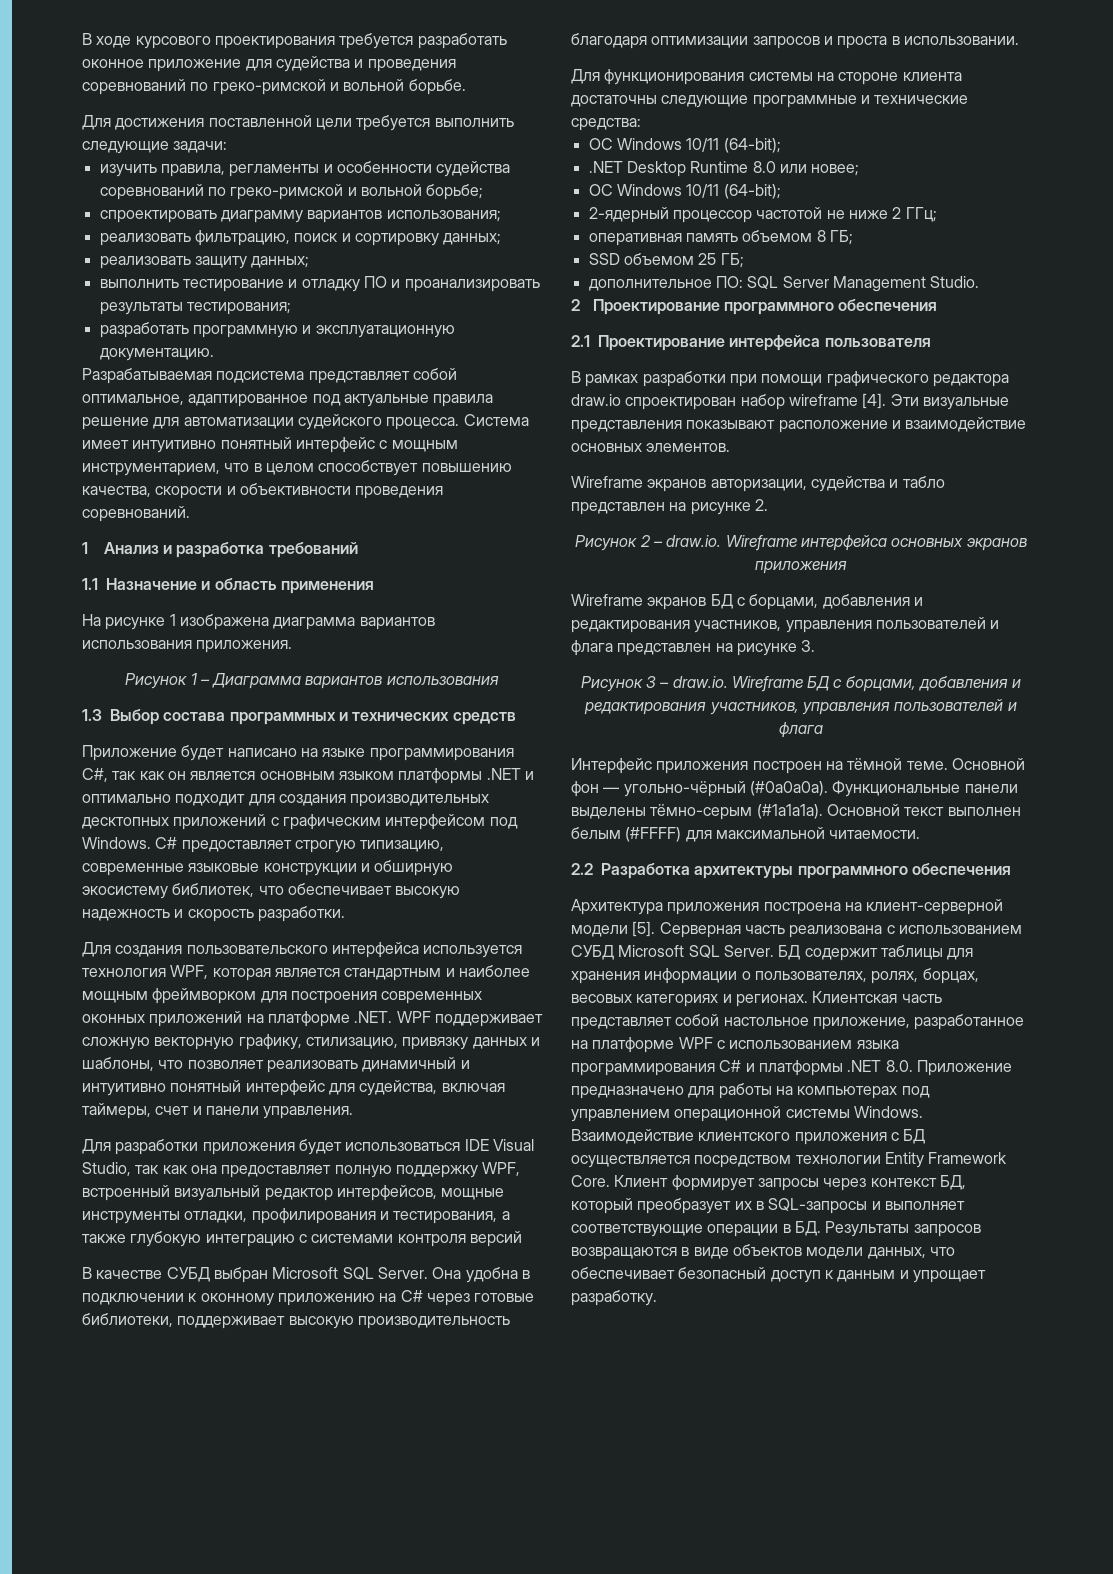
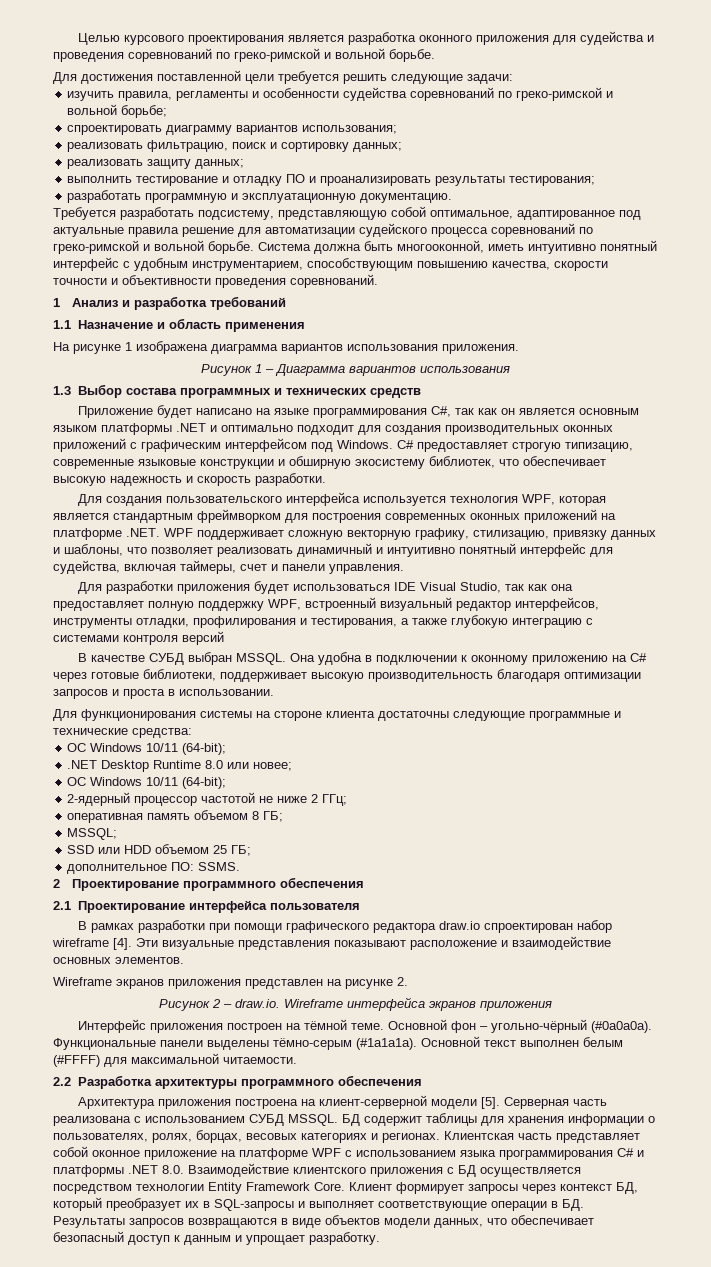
[82,33,507,49] [82,59,242,72] В ходе курсового проектирования требуется разработать оконное приложение -> [78,32,550,45] Целью курсового проектирования является разработка оконного приложения
[434,118,514,127] выполнить -> [343,74,387,84] решить
[82,368,410,384] Разрабатываемая подсистема представляет -> [53,207,387,220] Требуется разработать подсистему, представляющую
[386,414,529,430] [82,437,458,453] [82,460,419,476] процесса. Система имеет интуитивно понятный интерфейс с мощным инструментарием, что в целом способствует -> [431,223,593,237] [53,240,657,254] [53,257,413,271] процесса соревнований по греко-римской и вольной борьбе. Система должна быть многооконной, иметь интуитивно понятный интерфейс с удобным инструментарием, способствующим
(223, 492) none -> [53,278,107,285] точности
[82,817,169,829] десктопных -> [563,425,613,432] оконных
[445,965,530,977] [82,991,148,1003] и наиболее мощным -> (193, 518) none
[441,1188,505,1200] мощные -> (599, 604) none
[272,1267,428,1280] Microsoft SQL Server. -> [236,653,287,665] MSSQL.
(853, 237) none -> [67,828,118,840] // MSSQL;
(620, 259) none -> [98,845,152,854] или HDD
[747,276,980,292] SQL Server Management Studio. -> [198,862,241,871] SSMS.
[710,476,945,492] авторизации, судейства и табло -> [168,979,241,989] приложения
[891,538,1028,551] [755,561,847,574] [571,594,923,610] [571,617,1000,633] [571,640,816,656] [580,676,1022,692] [584,699,1017,715] [779,722,823,738] основных экранов приложения // Wireframe экранов БД с борцами, добавления и редактирования участников, управления пользователей и флага представлен на рисунке 3. // Рисунок 3 – draw.io. Wireframe БД с борцами, добавления и редактирования участников, управления пользователей и флага -> [429,1001,552,1011] экранов приложения
[603,787,620,793] — -> [480,1026,489,1030] –
[618,945,774,958] Microsoft SQL Server. -> [288,1114,338,1126] MSSQL.
[723,1014,1025,1030] настольное приложение, разработанное -> [92,1150,217,1160] оконное приложение
[916,1060,1012,1076] [571,1083,930,1099] [571,1106,923,1122] Приложение предназначено для работы на компьютерах под управлением операционной системы Windows. -> (184, 1169) none

